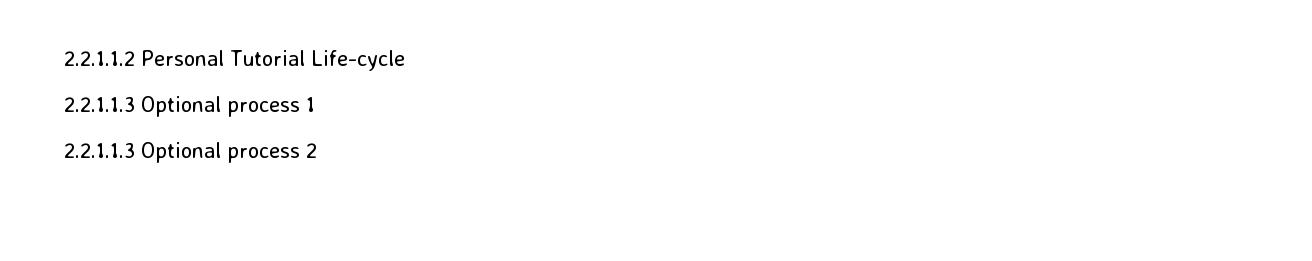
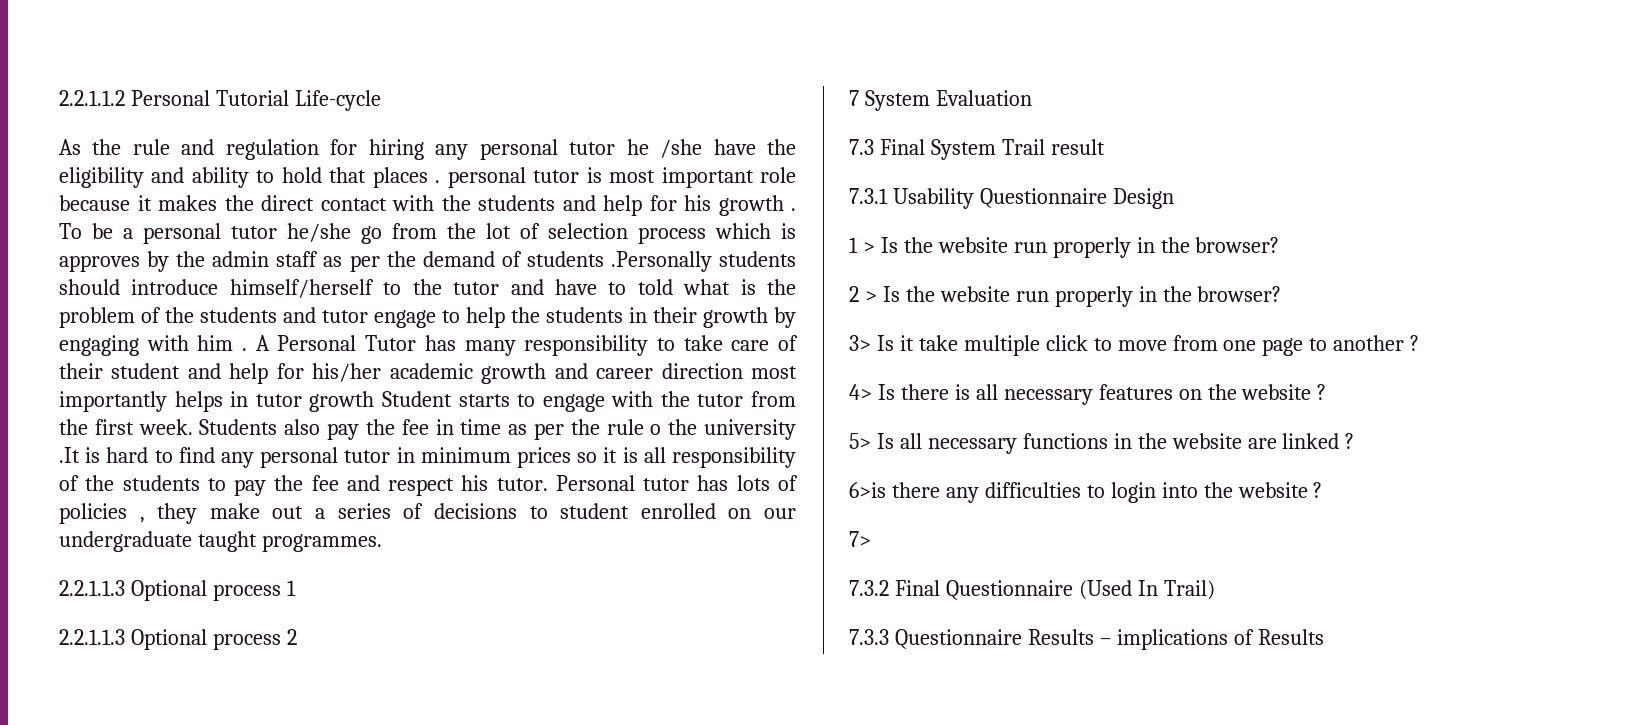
(405, 60) none -> [59,139,796,160] [59,167,796,188] [59,195,796,216] [59,223,796,244] [59,251,796,272] [59,279,796,298] [59,307,796,328] [59,335,798,356] [59,363,798,384] [59,391,797,412] [59,419,796,440] [59,447,797,468] [59,475,798,496] [59,503,797,524] [59,531,382,552] // As the rule and regulation for hiring any personal tutor he /she have the eligibility and ability to hold that places . personal tutor is most important role because it makes the direct contact with the students and help for his growth . To be a personal tutor he/she go from the lot of selection process which is approves by the admin staff as per the demand of students .Personally students should introduce himself/herself to the tutor and have to told what is the problem of the students and tutor engage to help the students in their growth by engaging with him . A Personal Tutor has many responsibility to take care of their student and help for his/her academic growth and career direction most importantly helps in tutor growth Student starts to engage with the tutor from the first week. Students also pay the fee in time as per the rule o the university .It is hard to find any personal tutor in minimum prices so it is all responsibility of the students to pay the fee and respect his tutor. Personal tutor has lots of policies , they make out a series of decisions to student enrolled on our undergraduate taught programmes.
(317, 150) none -> [849,90,1032,111] [849,139,1105,160] [849,188,1174,209] [849,237,1280,258] [849,286,1282,307] [849,335,1420,356] [849,384,1327,405] [849,433,1355,454] [849,482,1323,503] [849,531,871,547] [849,580,1215,600] [849,629,1324,650] // 7 System Evaluation // 7.3 Final System Trail result // 7.3.1 Usability Questionnaire Design // 1 > Is the website run properly in the browser? // 2 > Is the website run properly in the browser? // 3> Is it take multiple click to move from one page to another ? // 4> Is there is all necessary features on the website ? // 5> Is all necessary functions in the website are linked ? // 6>is there any difficulties to login into the website ? // 7> // 7.3.2 Final Questionnaire (Used In Trail) // 7.3.3 Questionnaire Results – implications of Results

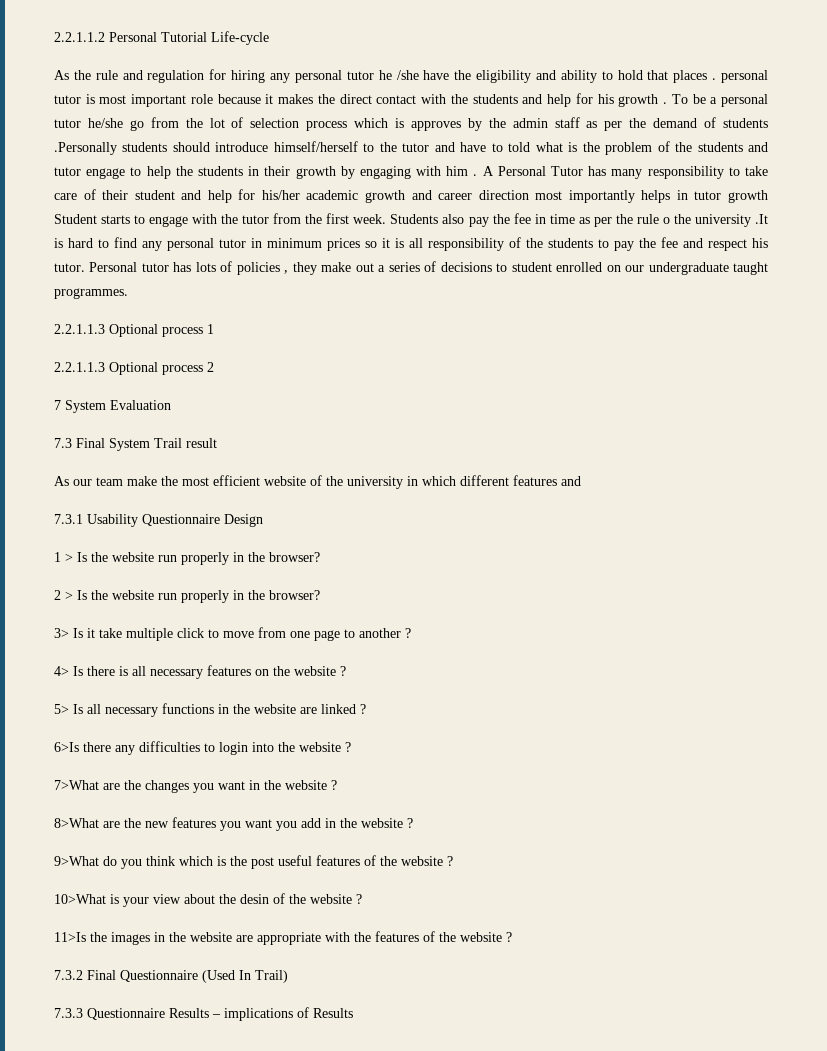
(1105, 147) none -> [54,475,581,489] // As our team make the most efficient website of the university in which different features and
[849,482,886,498] 6>is -> [54,742,79,752] 6>Is
[849,531,871,547] 7> -> [54,780,337,793] [54,817,413,831] [54,855,453,869] [54,893,362,907] [54,931,512,945] 7>What are the changes you want in the website ? // 8>What are the new features you want you add in the website ? // 9>What do you think which is the post useful features of the website ? // 10>What is your view about the desin of the website ? // 11>Is the images in the website are appropriate with the features of the website ?

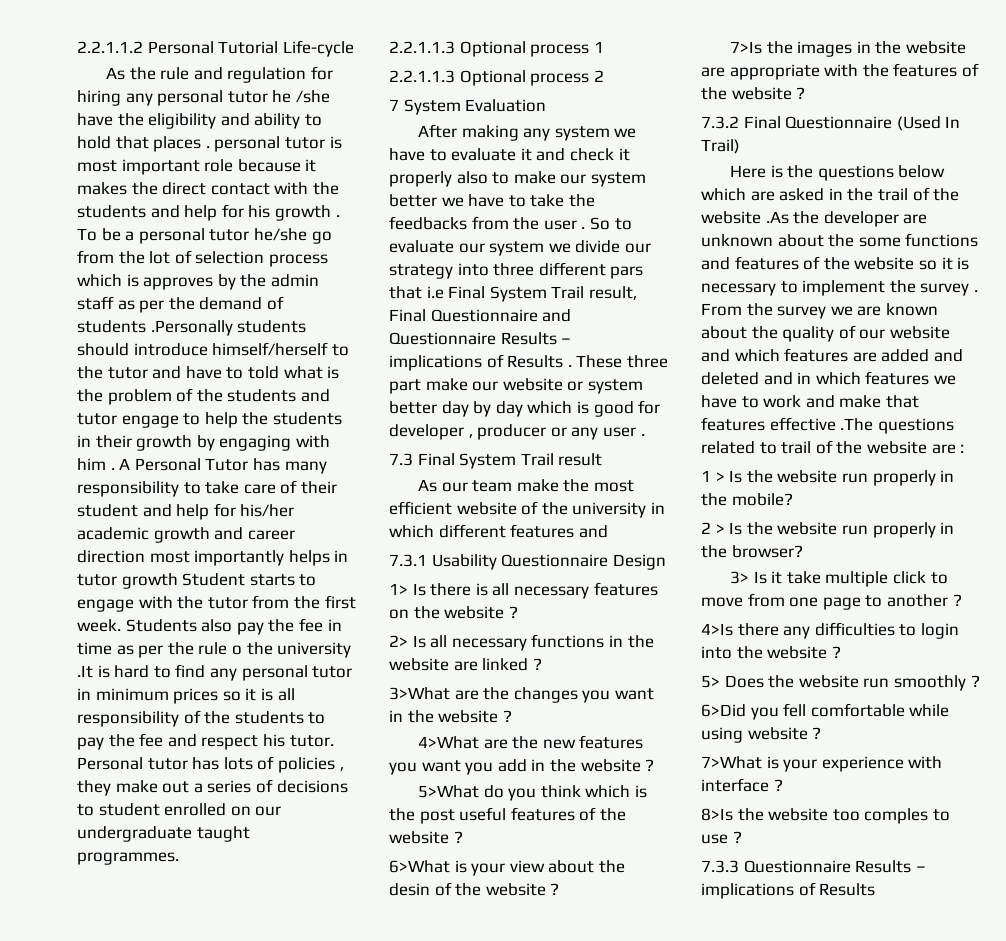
(171, 405) none -> [418,124,637,141] [389,148,630,161] [389,171,646,187] [389,194,595,207] [389,216,632,230] [389,240,651,256] [389,262,644,279] [389,286,637,302] [389,309,572,322] [389,332,572,345] [389,354,668,371] [389,378,643,394] [389,400,661,417] [389,424,645,440] // After making any system we have to evaluate it and check it properly also to make our system better we have to take the feedbacks from the user . So to evaluate our system we divide our strategy into three different pars that i.e Final System Trail result, Final Questionnaire and Questionnaire Results – implications of Results . These three part make our website or system better day by day which is good for developer , producer or any user .
(263, 520) none -> [389,582,658,599] [389,606,518,619] [389,634,654,651] [389,658,542,671] [389,687,654,703] [389,710,512,723] [418,735,644,749] [389,759,655,775] [418,785,647,801] [389,807,626,824] [389,831,463,844] [389,860,625,876] [389,882,560,896] [730,41,966,57] [701,63,979,80] [701,87,806,100] [701,116,961,131] [701,139,740,154] [730,165,946,181] [701,187,960,201] [701,211,928,227] [701,233,979,247] [701,256,970,270] [701,280,978,296] [701,303,938,319] [701,325,950,342] [701,348,963,362] [701,371,956,385] [701,395,919,408] [701,417,954,434] [701,440,965,454] // 1> Is there is all necessary features on the website ? // 2> Is all necessary functions in the website are linked ? // 3>What are the changes you want in the website ? // 4>What are the new features you want you add in the website ? // 5>What do you think which is the post useful features of the website ? // 6>What is your view about the desin of the website ? // 7>Is the images in the website are appropriate with the features of the website ? // 7.3.2 Final Questionnaire (Used In Trail) // Here is the questions below which are asked in the trail of the website .As the developer are unknown about the some functions and features of the website so it is necessary to implement the survey . From the survey we are known about the quality of our website and which features are added and deleted and in which features we have to work and make that features effective .The questions related to trail of the website are :
[269,552,320,562] browser? -> [731,493,793,506] mobile?
[54,665,346,679] [54,703,366,717] [54,742,79,752] 4> Is there is all necessary features on the website ? // 5> Is all necessary functions in the website are linked ? // 6>Is -> [701,623,733,636] 4>Is
[54,780,337,793] [54,817,413,831] [54,855,453,869] [54,893,362,907] [54,931,512,945] [54,970,288,983] 7>What are the changes you want in the website ? // 8>What are the new features you want you add in the website ? // 9>What do you think which is the post useful features of the website ? // 10>What is your view about the desin of the website ? // 11>Is the images in the website are appropriate with the features of the website ? // 7.3.2 Final Questionnaire (Used In Trail) -> [701,675,980,691] [701,703,950,720] [701,727,822,743] [701,756,943,772] [701,778,783,792] [701,808,950,824] [701,831,742,844] 5> Does the website run smoothly ? // 6>Did you fell comfortable while using website ? // 7>What is your experience with interface ? // 8>Is the website too comples to use ?

